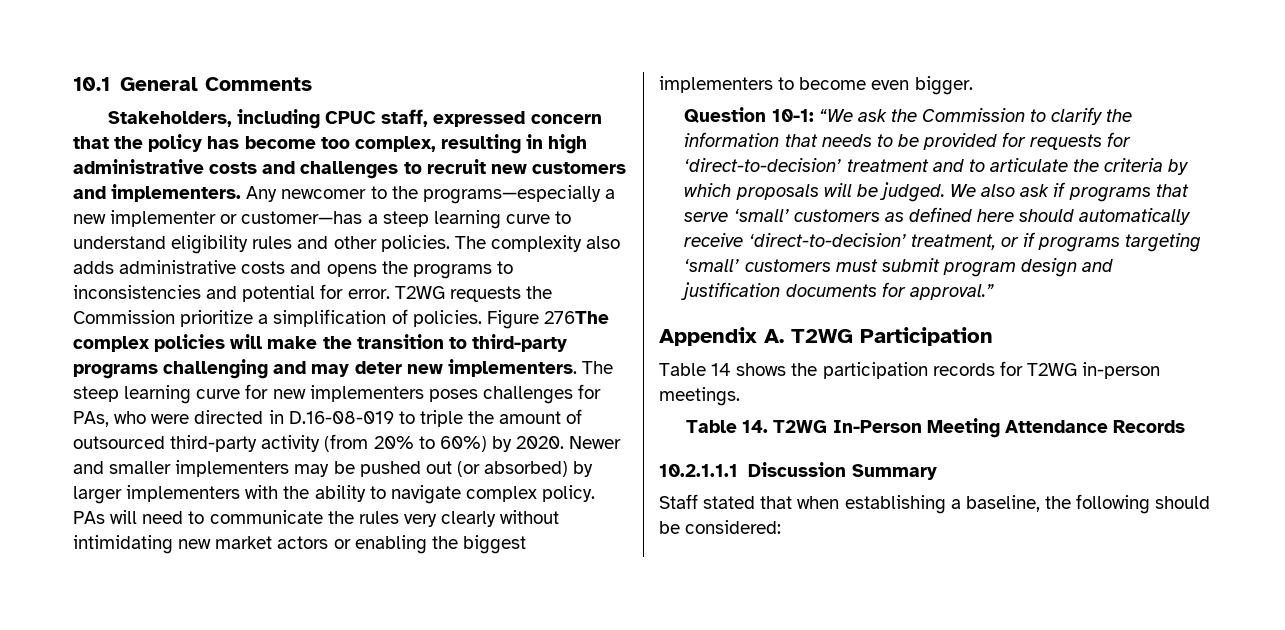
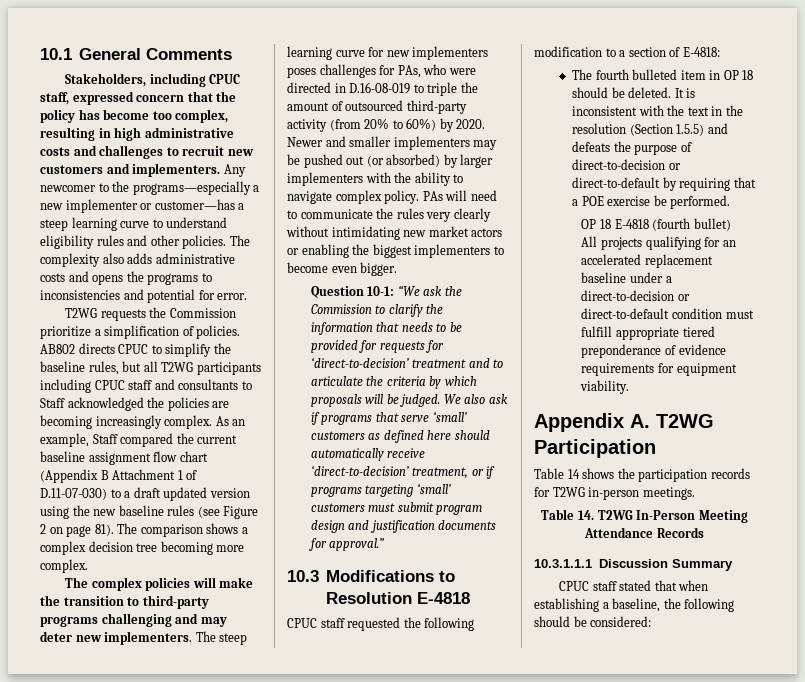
(390, 294) none -> (248, 296) //
[486,310,609,329] Figure 276The -> [40,343,231,357] [40,361,261,375] [40,379,252,393] [40,397,230,411] [40,415,246,429] [40,433,238,447] [40,451,208,465] [40,469,198,483] [40,487,250,501] [40,505,259,519] [40,523,248,537] [40,541,245,555] [40,559,88,573] [65,577,89,588] AB802 directs CPUC to simplify the baseline rules, but all T2WG participants including CPUC staff and consultants to Staff acknowledged the policies are becoming increasingly complex. As an example, Staff compared the current baseline assignment flow chart (Appendix B Attachment 1 of D.11-07-030) to a draft updated version using the new baseline rules (see Figure 2 on page 81). The comparison shows a complex decision tree becoming more complex. // The
(994, 292) none -> [287,570,455,582] [325,592,470,604] [287,617,475,631] [534,46,720,57] [572,69,754,80] [572,87,696,98] [572,105,743,116] [572,123,728,136] [572,141,692,155] [572,159,681,170] [572,177,756,191] [572,195,731,209] [581,218,731,231] [581,236,736,250] [581,254,714,268] [581,272,672,283] [581,290,691,301] [581,308,754,319] [581,326,715,340] [581,344,726,358] [581,363,737,376] [580,380,630,394] // 10.3 Modifications to Resolution E-4818 // CPUC staff requested the following modification to a section of E-4818: // The fourth bulleted item in OP 18 should be deleted. It is inconsistent with the text in the resolution (Section 1.5.5) and defeats the purpose of direct-to-decision or direct-to-default by requiring that a POE exercise be performed. // OP 18 E-4818 (fourth bullet) // All projects qualifying for an accelerated replacement baseline under a direct-to-decision or direct-to-default condition must fulfill appropriate tiered preponderance of evidence requirements for equipment viability.
[659,464,738,477] 10.2.1.1.1 -> [534,559,592,568] 10.3.1.1.1
[659,494,698,509] Staff -> [559,581,617,591] CPUC staff

